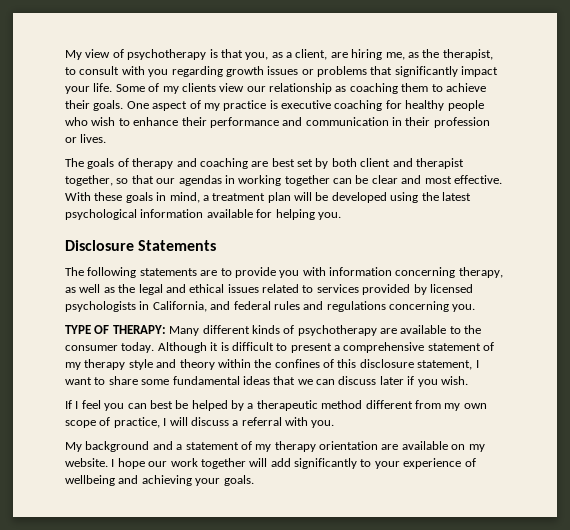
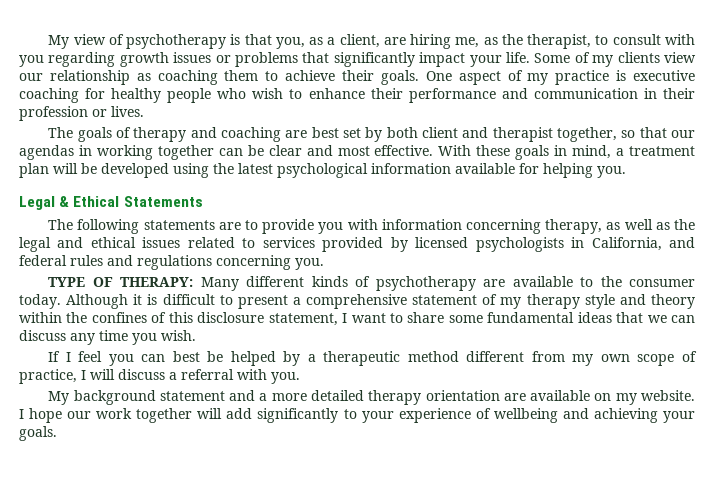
[65,240,134,251] Disclosure -> [19,196,120,210] Legal & Ethical
[379,376,415,385] later if -> [70,330,128,345] any time
(150, 446) none -> [159,391,225,401] statement
[185,441,272,452] statement of my -> [271,390,364,401] more detailed

